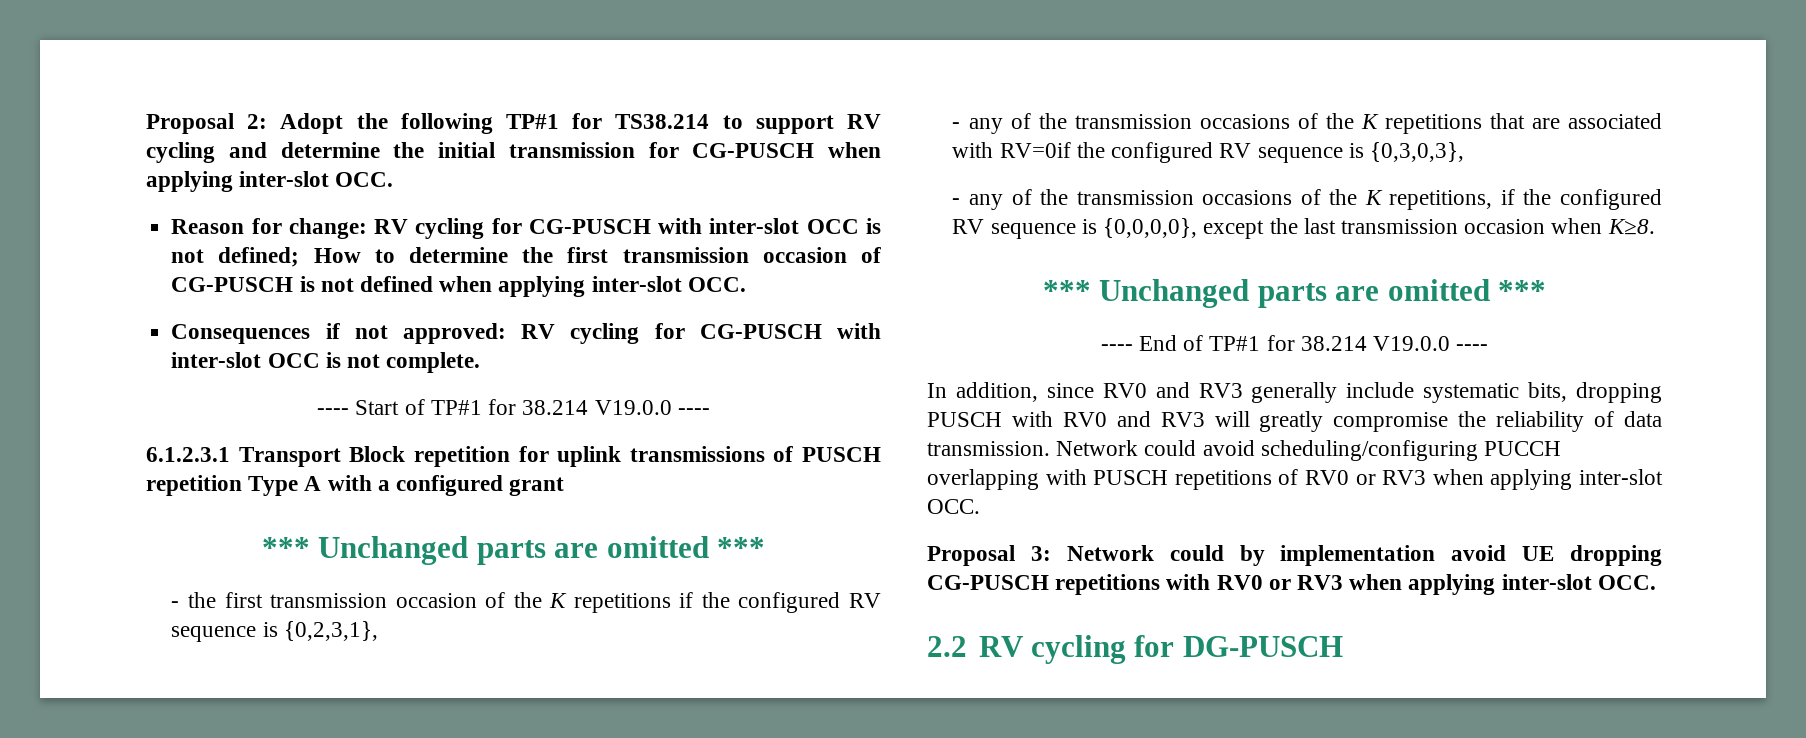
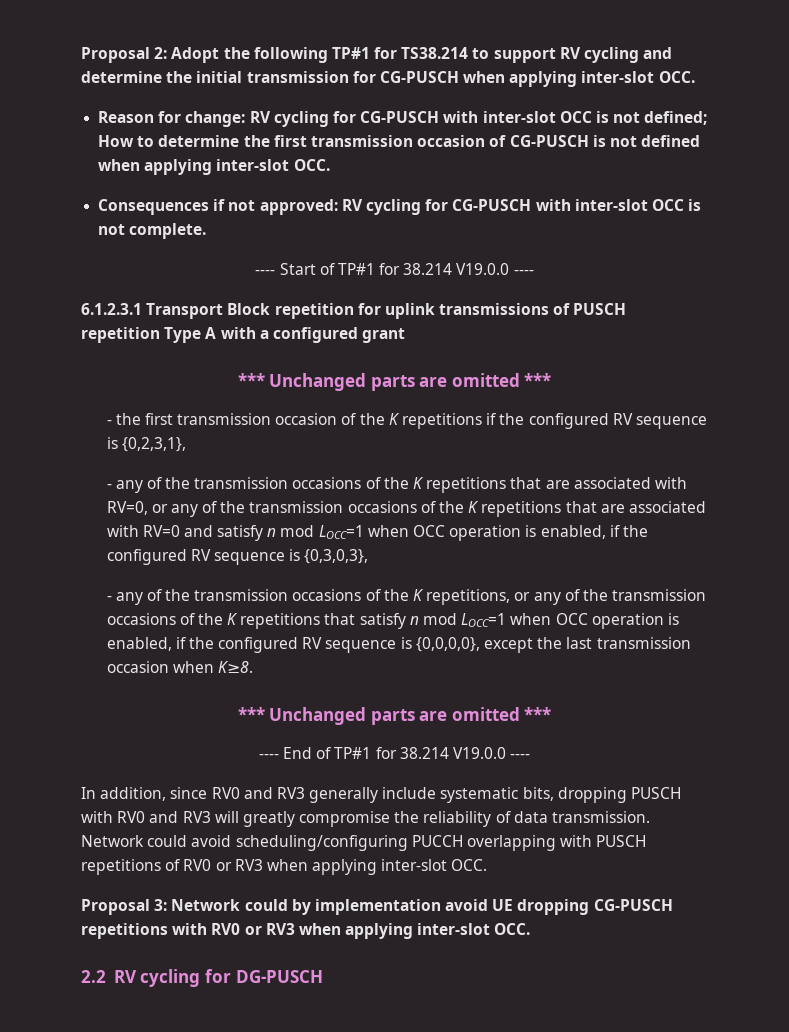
[999,142,1071,158] RV=0if -> [106,501,706,517] [106,525,620,541] RV=0, or any of the transmission occasions of the K repetitions that are associated with RV=0 and satisfy n mod LOCC=1 when OCC operation is enabled, if
(1493, 200) none -> [514,589,707,605] [106,613,679,629] [106,637,172,651] or any of the transmission occasions of the K repetitions that satisfy n mod LOCC=1 when OCC operation is enabled,

